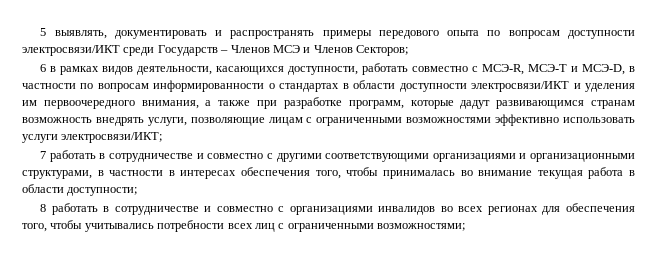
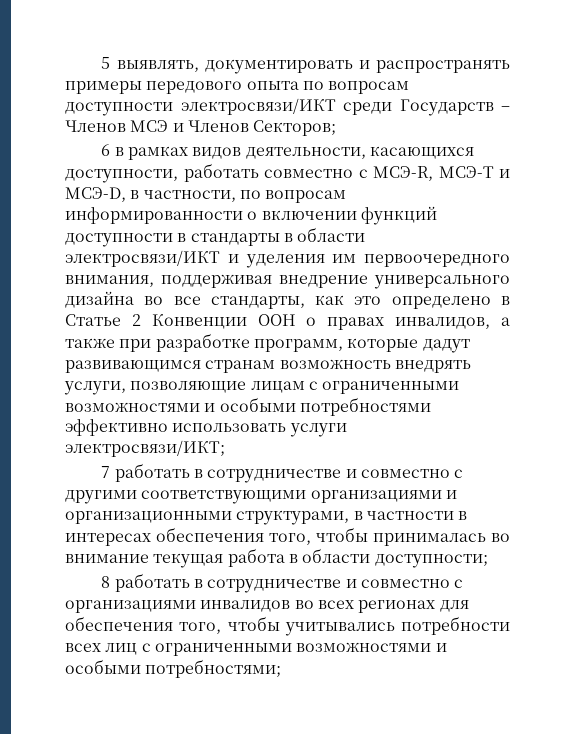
[22,83,76,89] частности -> [143,190,236,202] частности,
[279,80,467,92] стандартах в области доступности -> [261,206,437,225] [65,227,366,247] включении функций доступности в стандарты в области
(199, 104) none -> [161,274,510,289] [65,291,510,309] [65,314,491,330] поддерживая внедрение универсального дизайна во все стандарты, как это определено в Статье 2 Конвенции ООН о правах инвалидов,
(492, 120) none -> [204,397,431,416] и особыми потребностями
[377,223,465,231] возможностями; -> [296,642,447,652] [65,659,282,678] возможностями и особыми потребностями;

